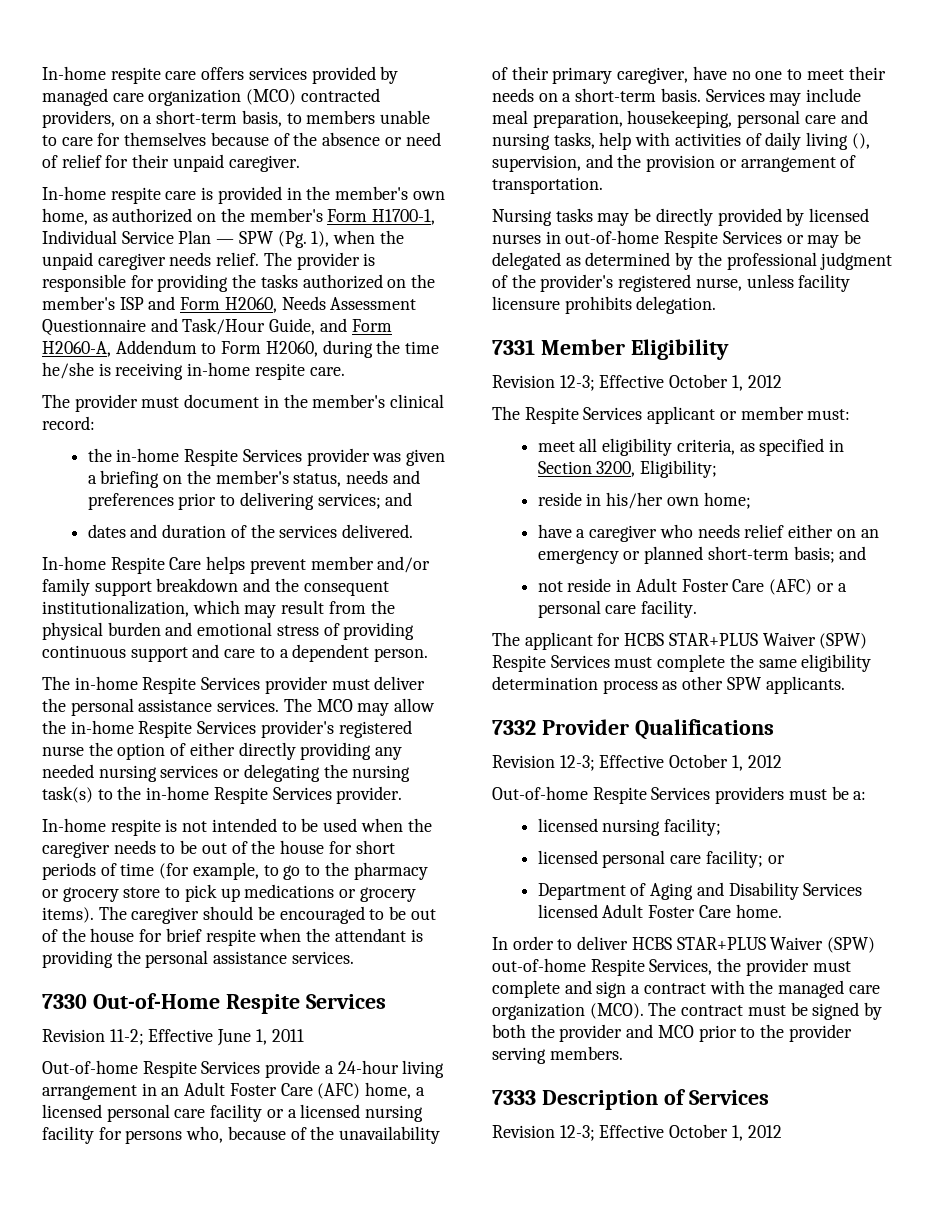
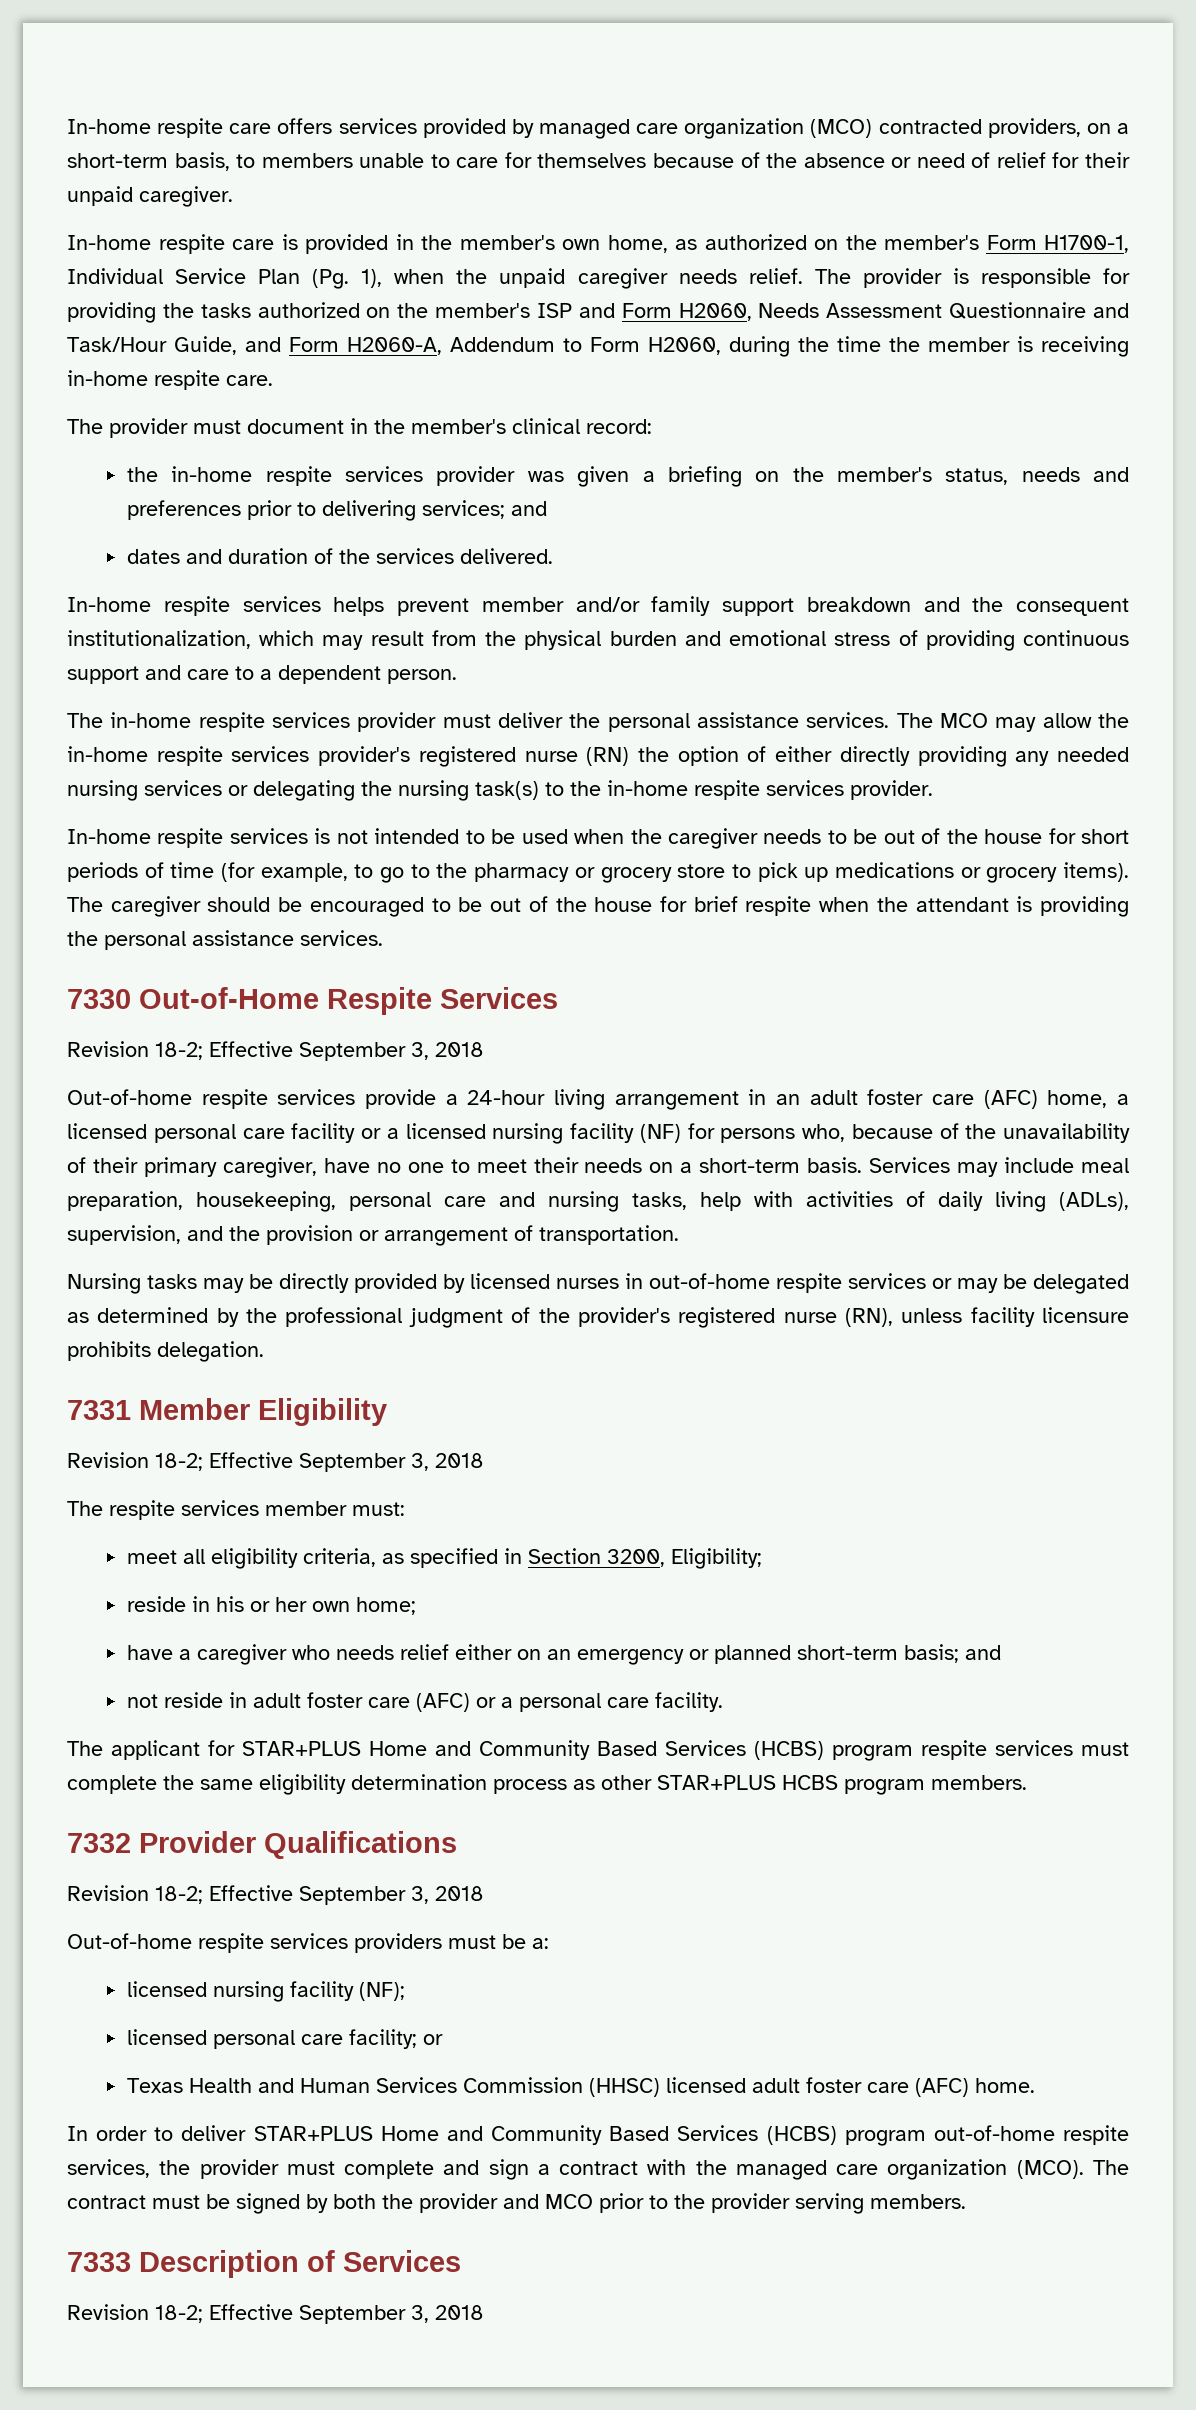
[216,231,273,244] — SPW -> (301, 276) none
[42,362,94,379] he/she -> [889,337,1010,352] the member
[184,449,302,466] Respite Services -> [265,466,424,486] respite services
[110,557,202,574] Respite Care -> [163,596,321,616] respite services
[142,677,261,694] Respite Services -> [198,712,350,732] respite services
[138,720,412,738] [42,746,84,756] Respite Services provider's registered nurse -> [156,746,630,767] respite services provider's registered nurse (RN)
[213,787,332,804] Respite Services -> [694,780,844,800] respite services
(161, 827) none -> [229,828,308,844] services
[109,1029,304,1046] [42,1060,261,1078] 11-2; Effective June 1, 2011 // Out-of-home Respite Services -> [155,1041,484,1061] [67,1089,356,1109] 18-2; Effective September 3, 2018 // Out-of-home respite services
[184,1082,313,1096] Adult Foster Care -> [809,1089,974,1105] adult foster care
(94, 1135) none -> [639,1124,681,1143] (NF)
[851,133,870,149] (), -> [1059,1192,1129,1211] (ADLs),
[664,231,782,248] Respite Services -> [776,1273,926,1293] respite services
[695,278,742,291] nurse, -> [783,1308,893,1327] nurse (RN),
[559,374,782,391] [492,406,737,424] 12-3; Effective October 1, 2012 // The Respite Services applicant or -> [155,1452,484,1472] [67,1500,259,1520] 18-2; Effective September 3, 2018 // The respite services
[606,492,664,509] his/her -> [215,1596,307,1612] his or her
[635,578,765,592] Adult Foster Care -> [252,1692,410,1708] adult foster care
[624,633,868,649] [492,655,610,672] HCBS STAR+PLUS Waiver (SPW) Respite Services -> [242,1740,1073,1761] STAR+PLUS Home and Community Based Services (HCBS) program respite services
[726,676,845,694] SPW applicants. -> [657,1775,1027,1795] STAR+PLUS HCBS program members.
[559,754,782,771] [492,786,711,804] 12-3; Effective October 1, 2012 // Out-of-home Respite Services -> [155,1885,484,1905] [67,1933,348,1953] 18-2; Effective September 3, 2018 // Out-of-home respite services
[664,818,722,836] facility; -> [289,1981,405,2001] facility (NF);
[537,882,863,900] [537,904,731,918] Department of Aging and Disability Services licensed Adult Foster Care -> [126,2077,969,2097] Texas Health and Human Services Commission (HHSC) licensed adult foster care (AFC)
[631,937,876,953] [492,958,713,976] HCBS STAR+PLUS Waiver (SPW) out-of-home Respite Services, -> [253,2125,1130,2146] [67,2159,150,2178] STAR+PLUS Home and Community Based Services (HCBS) program out-of-home respite services,
[559,1124,782,1141] 12-3; Effective October 1, 2012 -> [155,2304,484,2324] 18-2; Effective September 3, 2018

